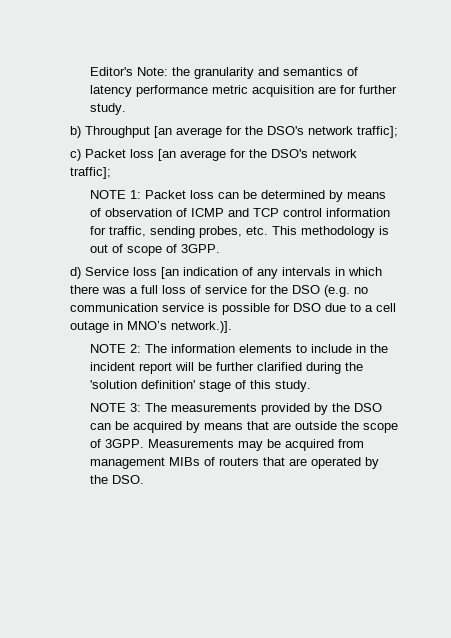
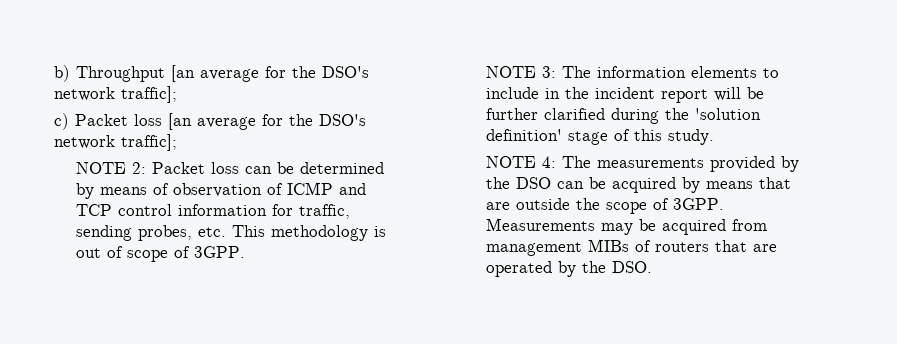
[89,67,358,79] [89,85,397,97] [89,103,126,115] Editor's Note: the granularity and semantics of latency performance metric acquisition are for further study. // -> (53, 73) none
[129,190,141,199] 1: -> [132,162,147,174] 2:
[70,267,383,279] [70,285,369,297] [70,303,397,315] [70,321,233,333] [89,344,141,353] // d) Service loss [an indication of any intervals in which there was a full loss of service for the DSO (e.g. no communication service is possible for DSO due to a cell outage in MNO’s network.)]. // NOTE 2: -> [486,66,557,78] // NOTE 3:
[129,403,141,412] 3: -> [542,156,557,168] 4:

